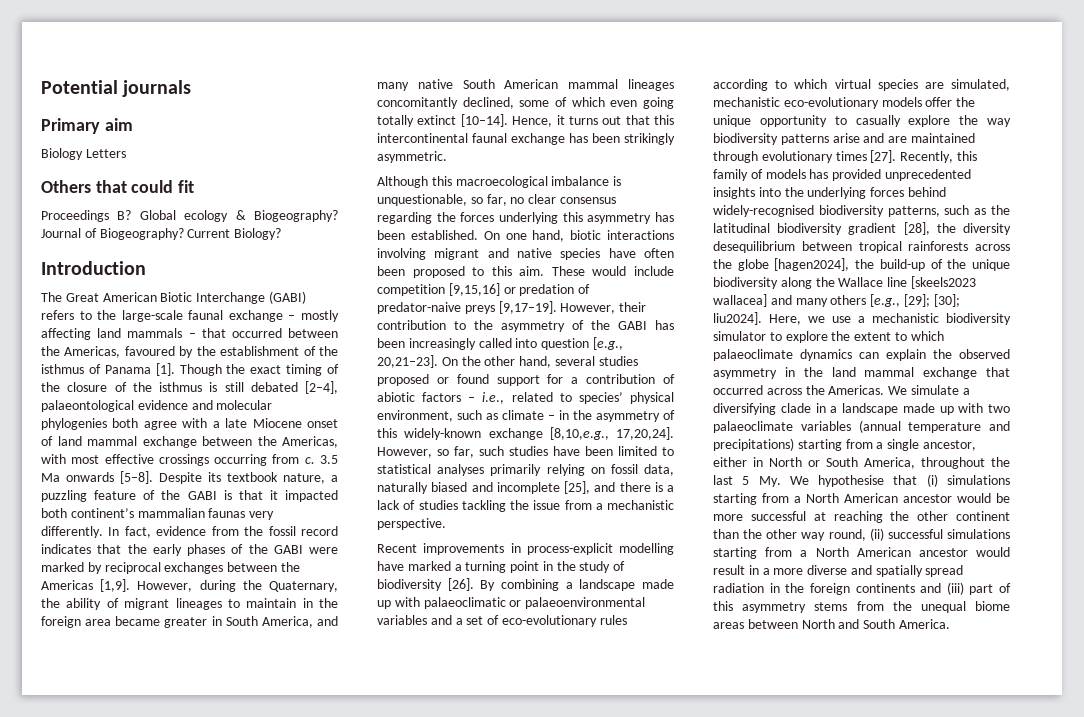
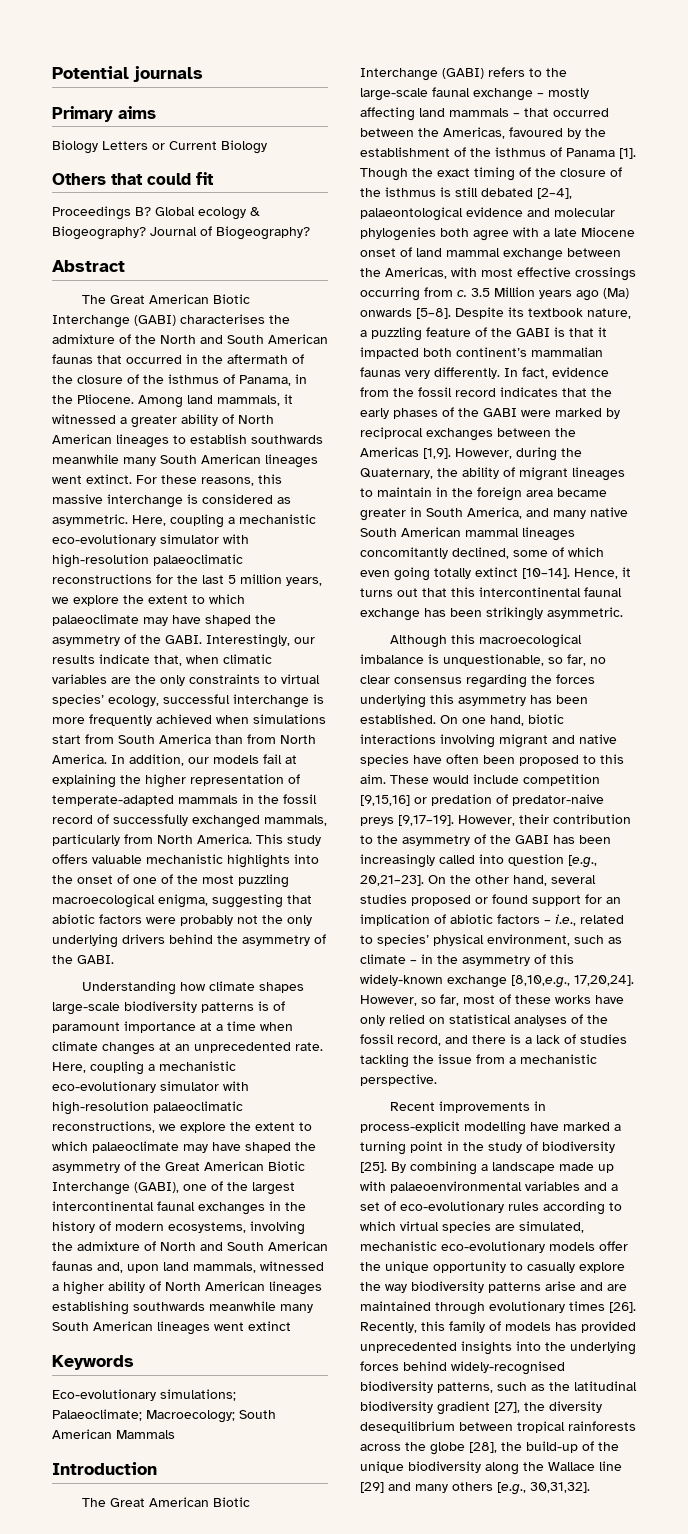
[104,118,133,131] aim -> [118,106,156,119] aims
(126, 153) none -> [152,140,267,154] or Current Biology
[187,228,282,240] Current Biology? -> [52,260,125,272] [81,294,250,304] [52,314,290,328] [52,334,328,344] [52,354,304,364] [52,374,307,386] [52,394,293,408] [52,414,274,428] [52,434,323,448] [52,454,318,468] [52,474,282,486] [52,494,291,508] [52,514,316,528] [52,534,249,546] [52,554,243,568] [52,574,322,586] [52,594,245,606] [52,614,276,626] [52,634,315,648] [52,654,272,666] [52,674,320,686] [52,694,324,708] [52,714,326,726] [52,734,316,744] [52,754,297,766] [52,774,300,788] [52,794,317,806] [52,814,327,828] [52,834,321,846] [52,854,319,868] [52,874,289,888] [52,894,312,908] [52,914,312,926] [52,934,326,948] [52,955,114,964] [81,981,304,995] [52,1001,285,1015] [52,1021,293,1033] [52,1041,323,1055] [52,1061,236,1075] [52,1081,249,1093] [52,1101,243,1115] [52,1121,312,1133] [52,1141,316,1153] [52,1161,305,1173] [52,1181,295,1195] [52,1201,306,1215] [52,1221,305,1235] [52,1241,328,1251] [52,1261,324,1273] [52,1281,322,1295] [52,1301,313,1315] [52,1321,291,1335] [52,1355,134,1370] [52,1389,236,1401] [52,1409,276,1423] [52,1429,175,1439] // Abstract // The Great American Biotic Interchange (GABI) characterises the admixture of the North and South American faunas that occurred in the aftermath of the closure of the isthmus of Panama, in the Pliocene. Among land mammals, it witnessed a greater ability of North American lineages to establish southwards meanwhile many South American lineages went extinct. For these reasons, this massive interchange is considered as asymmetric. Here, coupling a mechanistic eco-evolutionary simulator with high-resolution palaeoclimatic reconstructions for the last 5 million years, we explore the extent to which palaeoclimate may have shaped the asymmetry of the GABI. Interestingly, our results indicate that, when climatic variables are the only constraints to virtual species’ ecology, successful interchange is more frequently achieved when simulations start from South America than from North America. In addition, our models fail at explaining the higher representation of temperate-adapted mammals in the fossil record of successfully exchanged mammals, particularly from North America. This study offers valuable mechanistic highlights into the onset of one of the most puzzling macroecological enigma, suggesting that abiotic factors were probably not the only underlying drivers behind the asymmetry of the GABI. // Understanding how climate shapes large-scale biodiversity patterns is of paramount importance at a time when climate changes at an unprecedented rate. Here, coupling a mechanistic eco-evolutionary simulator with high-resolution palaeoclimatic reconstructions, we explore the extent to which palaeoclimate may have shaped the asymmetry of the Great American Biotic Interchange (GABI), one of the largest intercontinental faunal exchanges in the history of modern ecosystems, involving the admixture of North and South American faunas and, upon land mammals, witnessed a higher ability of North American lineages establishing southwards meanwhile many South American lineages went extinct // Keywords // Eco-evolutionary simulations; Palaeoclimate; Macroecology; South American Mammals
[41,473,60,482] Ma -> [494,287,629,301] Million years ago (Ma)
[571,374,656,384] a contribution -> [606,897,621,904] [360,914,430,926] an implication
[479,446,674,456] [377,464,674,476] [377,481,590,494] such studies have been limited to statistical analyses primarily relying on fossil data, naturally biased and incomplete [25], -> [463,994,624,1004] [360,1014,608,1026] [360,1034,441,1046] most of these works have only relied on statistical analyses of the fossil record,
[447,578,474,591] [26]. -> [360,1162,387,1173] [25].
[423,597,522,609] palaeoclimatic or -> (386, 1186) none
[870,150,897,163] [27]. -> [609,1302,636,1313] [26].
[903,222,930,235] [28], -> [494,1402,520,1413] [27],
[774,258,850,271] [hagen2024], -> [469,1442,497,1453] [28],
[910,276,976,289] [713,294,767,307] [skeels2023 wallacea] -> [360,1482,384,1493] [29]
[903,294,960,307] [713,312,1011,325] [713,331,944,343] [713,349,1010,361] [713,367,1010,379] [713,385,970,395] [713,403,1010,415] [713,420,1010,433] [713,438,976,451] [713,457,1010,469] [713,474,1010,487] [713,493,1010,505] [713,511,1010,523] [713,528,1010,541] [713,547,1010,559] [713,565,964,577] [713,582,1011,595] [713,601,1010,613] [713,619,950,629] [29]; [30]; liu2024]. Here, we use a mechanistic biodiversity simulator to explore the extent to which palaeoclimate dynamics can explain the observed asymmetry in the land mammal exchange that occurred across the Americas. We simulate a diversifying clade in a landscape made up with two palaeoclimate variables (annual temperature and precipitations) starting from a single ancestor, either in North or South America, throughout the last 5 My. We hypothesise that (i) simulations starting from a North American ancestor would be more successful at reaching the other continent than the other way round, (ii) successful simulations starting from a North American ancestor would result in a more diverse and spatially spread radiation in the foreign continents and (iii) part of this asymmetry stems from the unequal biome areas between North and South America. -> [530,1482,590,1493] 30,31,32].

